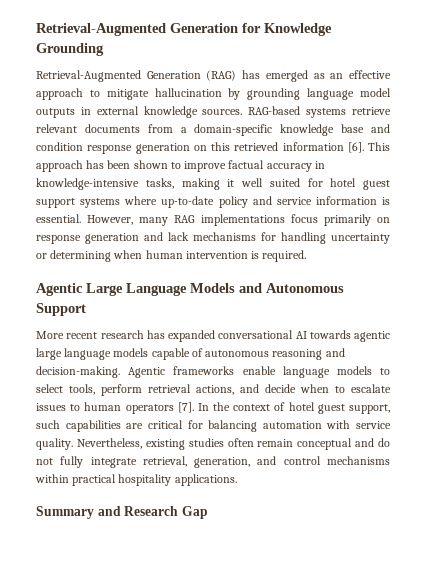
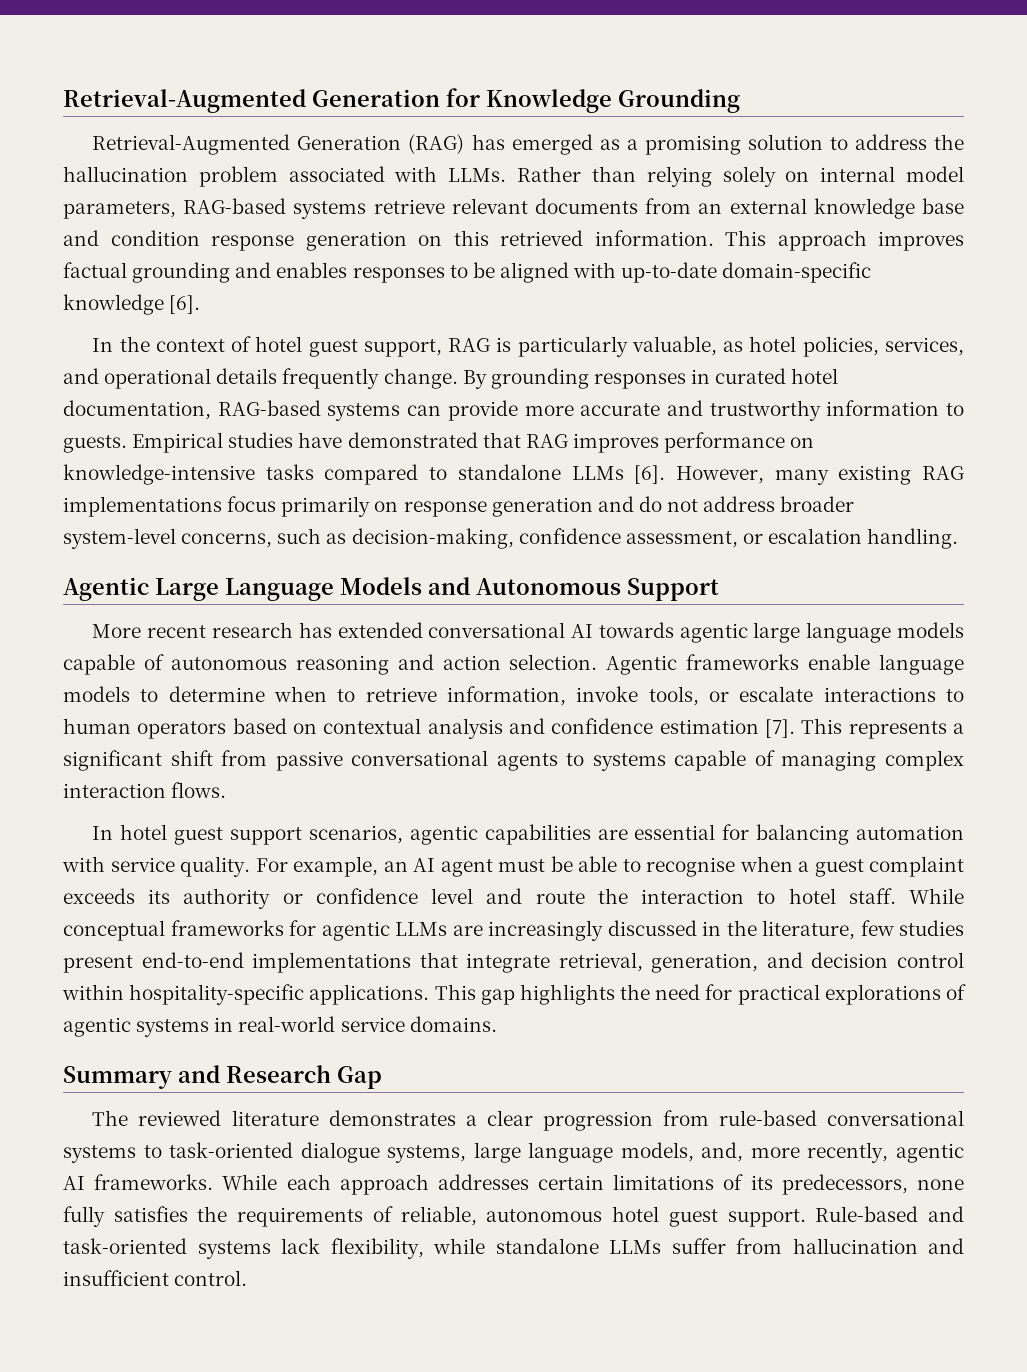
[330,70,392,79] [36,88,391,100] [36,106,243,118] an effective approach to mitigate hallucination by grounding language model outputs in external knowledge sources. -> [626,134,964,155] [63,166,965,187] [63,201,176,219] a promising solution to address the hallucination problem associated with LLMs. Rather than relying solely on internal model parameters,
[180,124,273,136] a domain-specific -> [698,198,807,214] an external
[282,142,390,153] [36,160,325,172] [36,178,390,190] [36,196,390,208] [36,214,81,223] information [6]. This approach has been shown to improve factual accuracy in knowledge-intensive tasks, making it well suited for hotel guest support systems where up-to-date policy and service information is essential. -> [594,230,964,251] [63,262,872,283] [63,294,201,315] [92,336,964,357] [63,368,839,389] [63,400,965,421] [63,432,815,453] [63,464,666,485] information. This approach improves factual grounding and enables responses to be aligned with up-to-date domain-specific knowledge [6]. // In the context of hotel guest support, RAG is particularly valuable, as hotel policies, services, and operational details frequently change. By grounding responses in curated hotel documentation, RAG-based systems can provide more accurate and trustworthy information to guests. Empirical studies have demonstrated that RAG improves performance on knowledge-intensive tasks compared to standalone LLMs [6].
(169, 221) none -> [838,465,912,485] existing
[168,232,390,244] [36,250,307,262] lack mechanisms for handling uncertainty or determining when human intervention is required. -> [638,496,855,512] [63,528,959,549] do not address broader system-level concerns, such as decision-making, confidence assessment, or escalation handling.
[168,330,215,342] expanded -> [337,622,423,638] extended
[36,366,120,378] decision-making. -> [442,654,598,670] action selection.
[36,384,391,396] [36,402,390,414] [36,420,60,429] select tools, perform retrieval actions, and decide when to escalate issues to human operators [7]. In the context of hotel guest support, such -> [168,686,965,706] [63,718,965,739] [63,750,964,771] [63,782,227,798] [92,824,478,845] determine when to retrieve information, invoke tools, or escalate interactions to human operators based on contextual analysis and confidence estimation [7]. This represents a significant shift from passive conversational agents to systems capable of managing complex interaction flows. // In hotel guest support scenarios, agentic
[147,420,183,429] critical -> [634,824,716,840] essential
[76,438,390,450] [36,456,390,468] [35,474,237,486] [36,506,208,519] Nevertheless, existing studies often remain conceptual and do not fully integrate retrieval, generation, and control mechanisms within practical hospitality applications. // Summary and Research Gap -> [255,856,964,877] [63,888,965,909] [63,920,964,941] [63,952,964,973] [62,984,967,1005] [63,1016,497,1037] [63,1065,382,1089] [92,1110,964,1131] [63,1142,964,1163] [63,1174,965,1195] [63,1206,965,1227] [63,1238,964,1259] [63,1270,248,1286] For example, an AI agent must be able to recognise when a guest complaint exceeds its authority or confidence level and route the interaction to hotel staff. While conceptual frameworks for agentic LLMs are increasingly discussed in the literature, few studies present end-to-end implementations that integrate retrieval, generation, and decision control within hospitality-specific applications. This gap highlights the need for practical explorations of agentic systems in real-world service domains. // Summary and Research Gap // The reviewed literature demonstrates a clear progression from rule-based conversational systems to task-oriented dialogue systems, large language models, and, more recently, agentic AI frameworks. While each approach addresses certain limitations of its predecessors, none fully satisfies the requirements of reliable, autonomous hotel guest support. Rule-based and task-oriented systems lack flexibility, while standalone LLMs suffer from hallucination and insufficient control.

